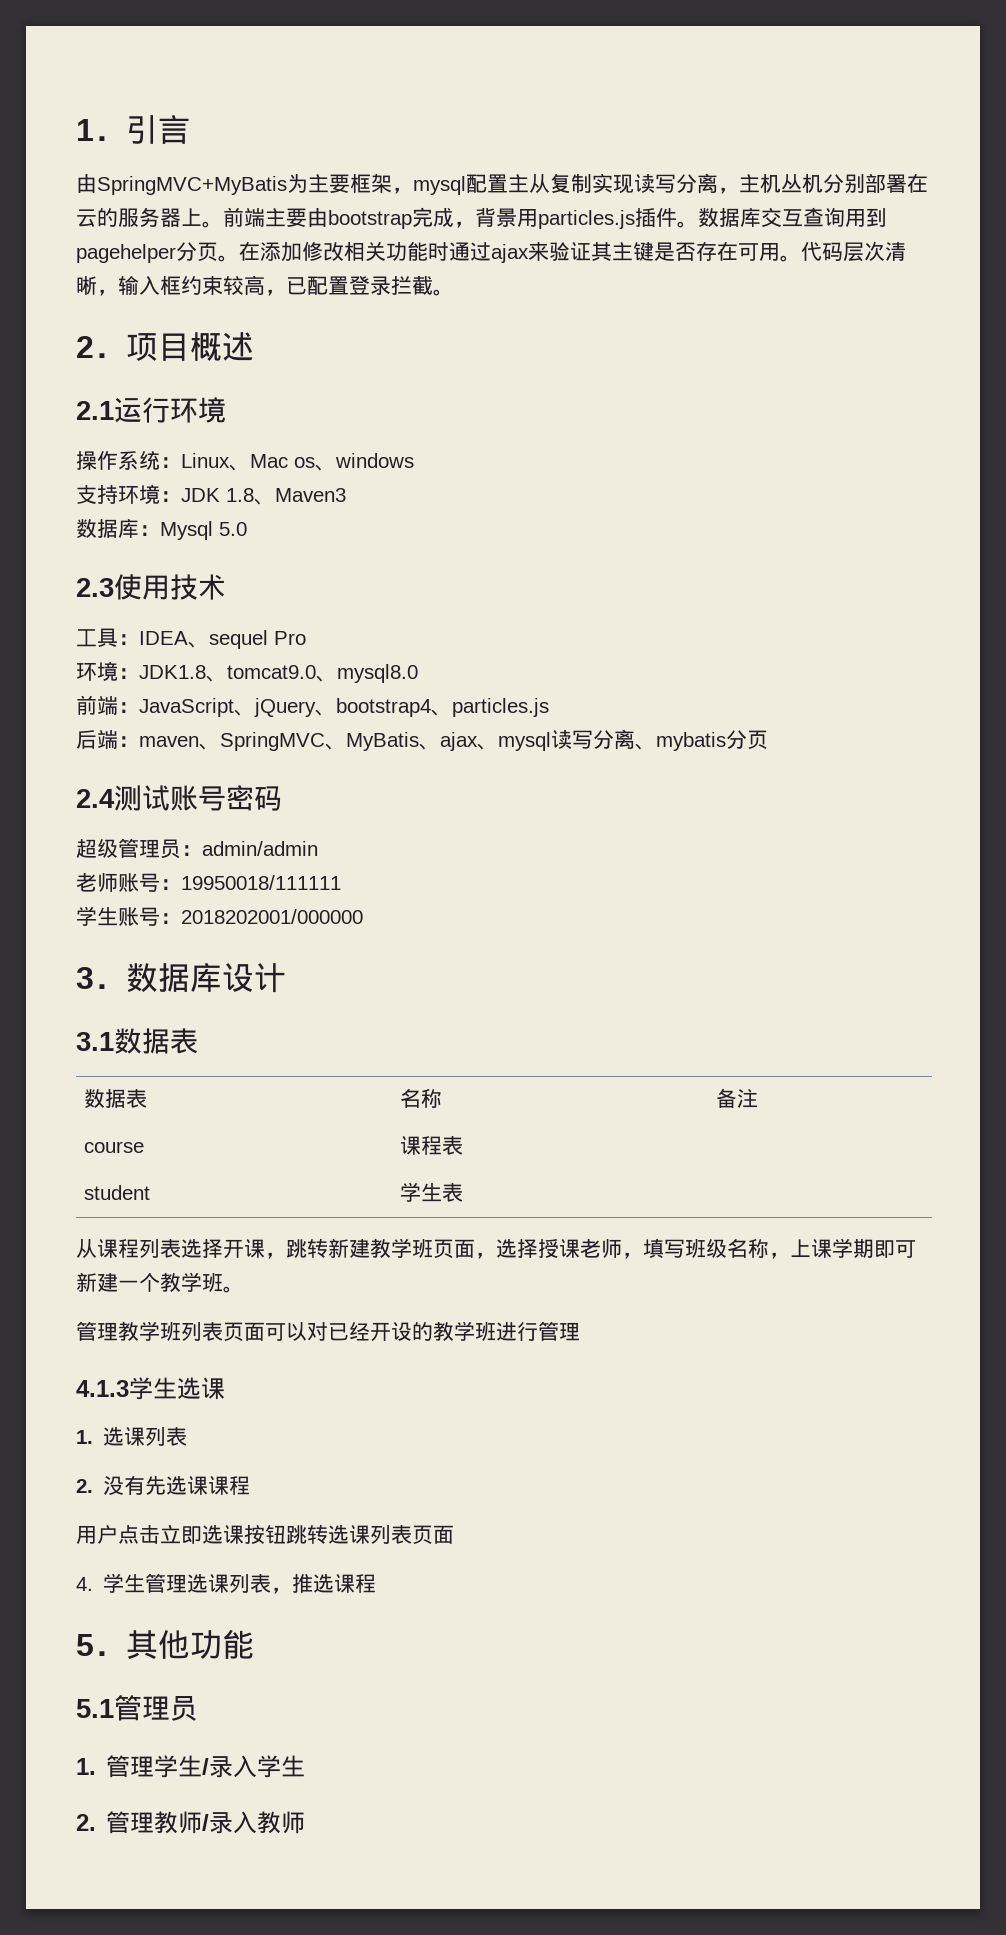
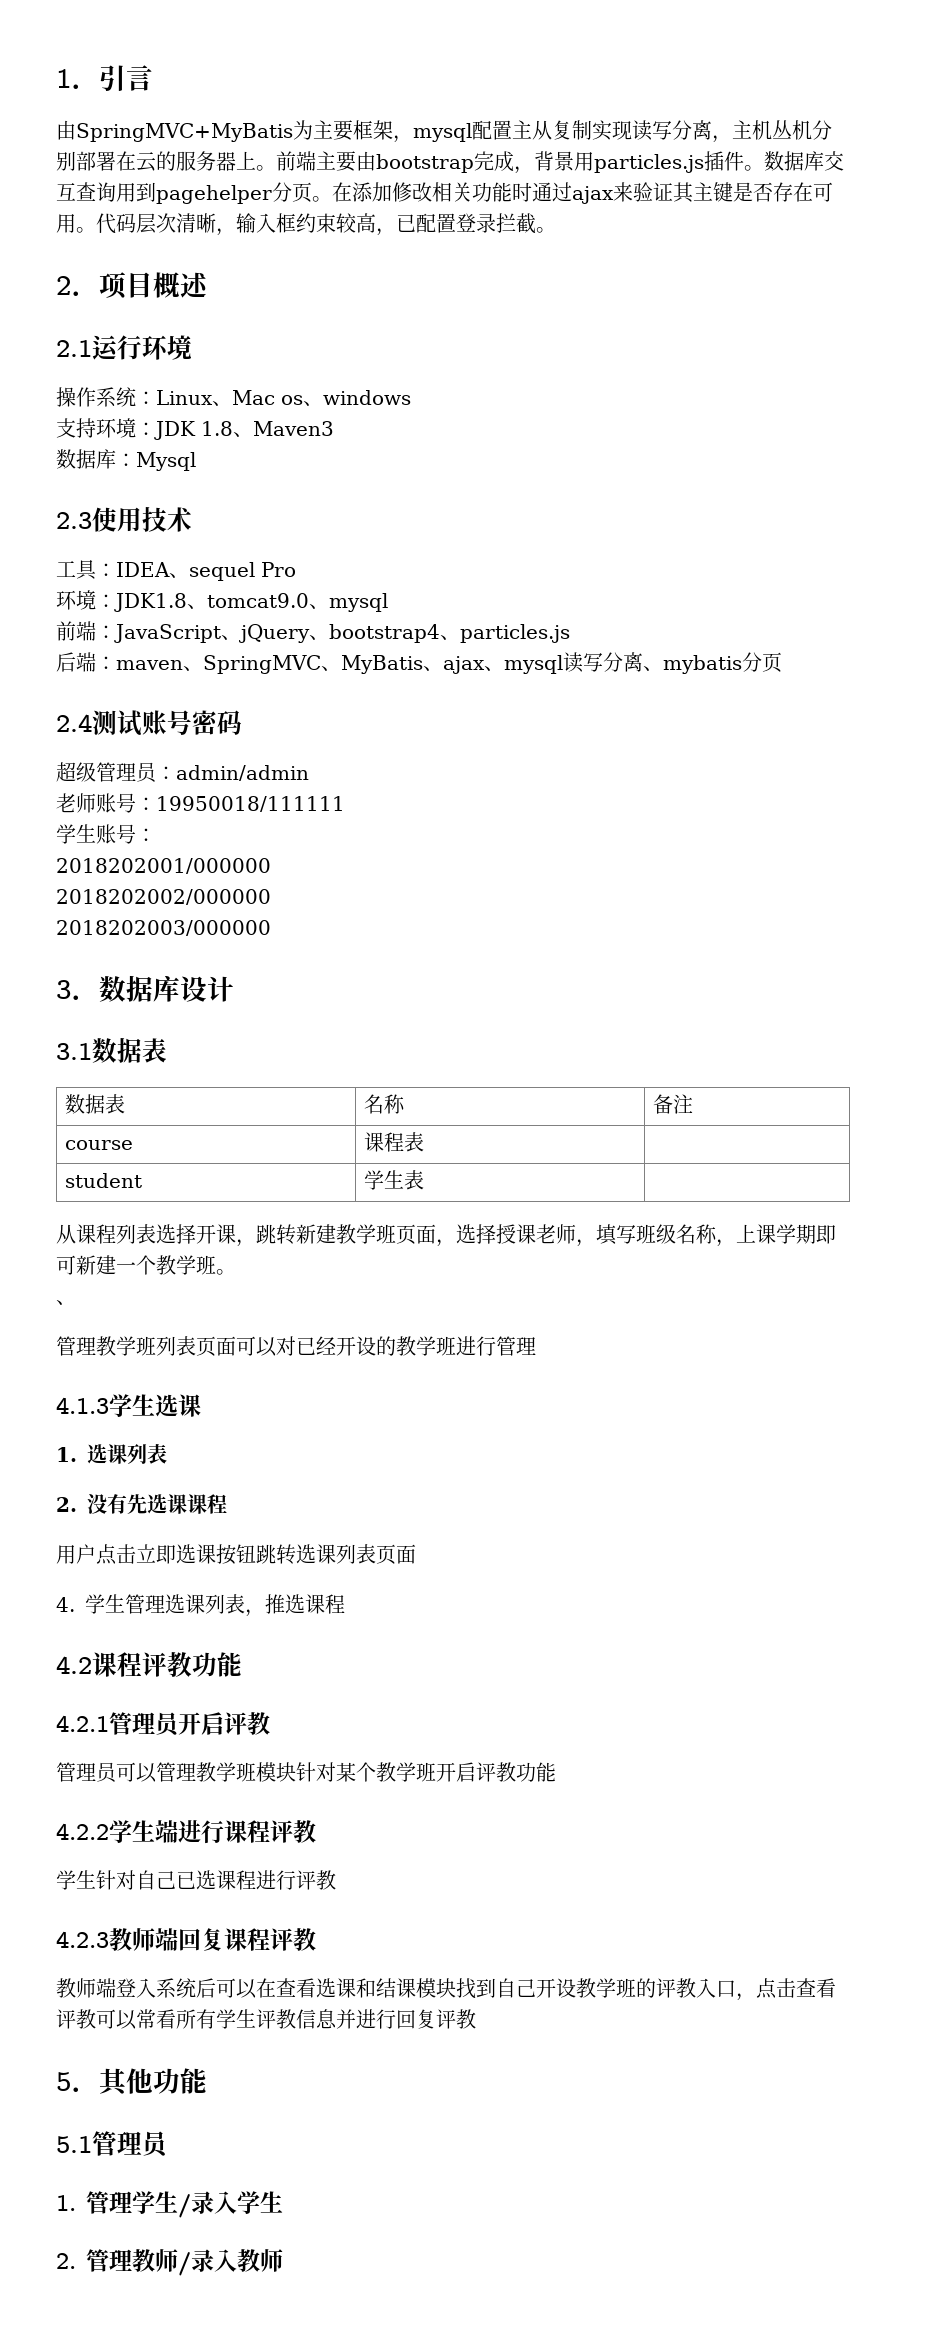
[219,522,247,536] 5.0 -> (196, 461) none
[337,664,418,683] mysql8.0 -> [329,593,388,612] mysql
(181, 918) none -> (156, 835) //
(363, 916) none -> [56,889,271,905] [56,920,271,936] // 2018202002/000000 // 2018202003/000000
(244, 1289) none -> [56,1300,76,1305] // 、
(377, 1583) none -> [56,1652,242,1677] [56,1712,270,1737] [56,1762,556,1783] [56,1820,316,1844] [56,1870,336,1890] [56,1928,316,1951] [56,1978,836,2001] [56,2009,476,2030] // 4.2课程评教功能 // 4.2.1管理员开启评教 // 管理员可以管理教学班模块针对某个教学班开启评教功能 // 4.2.2学生端进行课程评教 // 学生针对自己已选课程进行评教 // 4.2.3教师端回复课程评教 // 教师端登入系统后可以在查看选课和结课模块找到自己开设教学班的评教入口，点击查看评教可以常看所有学生评教信息并进行回复评教

